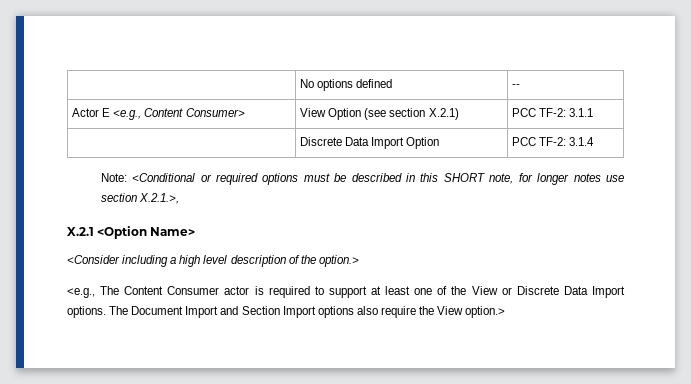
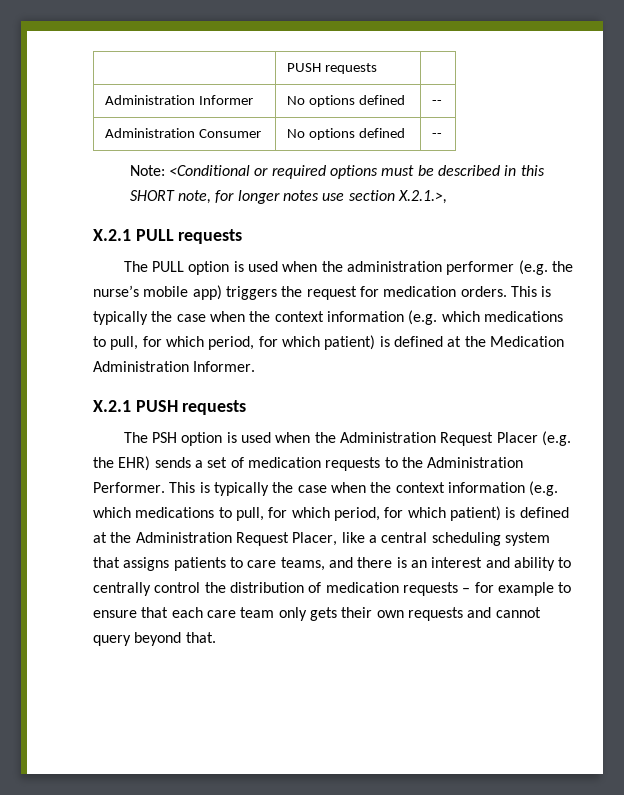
[300,79,393,91] [512,84,521,88] [72,108,245,120] [300,108,459,120] [512,108,594,117] [300,137,440,149] [512,137,595,146] | No options defined | -- // Actor E <e.g., Content Consumer> | View Option (see section X.2.1) | PCC TF-2: 3.1.1 // | Discrete Data Import Option | PCC TF-2: 3.1.4 -> [287,63,378,74] [105,95,254,105] [287,95,405,107] [432,100,443,105] [105,128,262,138] [287,128,405,140] [432,133,443,138] | PUSH requests | // Administration Informer | No options defined | -- // Administration Consumer | No options defined | --
[97,226,196,239] [67,255,359,267] [67,286,625,298] [67,306,506,318] <Option Name> // <Consider including a high level description of the option.> // <e.g., The Content Consumer actor is required to support at least one of the View or Discrete Data Import options. The Document Import and Section Import options also require the View option.> -> [135,229,243,244] [123,260,574,275] [93,285,552,300] [93,310,563,325] [93,335,564,350] [93,361,256,372] [93,400,247,415] [123,431,572,446] [93,456,524,471] [93,481,559,496] [93,506,569,521] [93,532,550,546] [93,557,572,571] [93,582,572,596] [93,607,541,621] [93,632,216,646] PULL requests // The PULL option is used when the administration performer (e.g. the nurse’s mobile app) triggers the request for medication orders. This is typically the case when the context information (e.g. which medications to pull, for which period, for which patient) is defined at the Medication Administration Informer. // X.2.1 PUSH requests // The PSH option is used when the Administration Request Placer (e.g. the EHR) sends a set of medication requests to the Administration Performer. This is typically the case when the context information (e.g. which medications to pull, for which period, for which patient) is defined at the Administration Request Placer, like a central scheduling system that assigns patients to care teams, and there is an interest and ability to centrally control the distribution of medication requests – for example to ensure that each care team only gets their own requests and cannot query beyond that.

